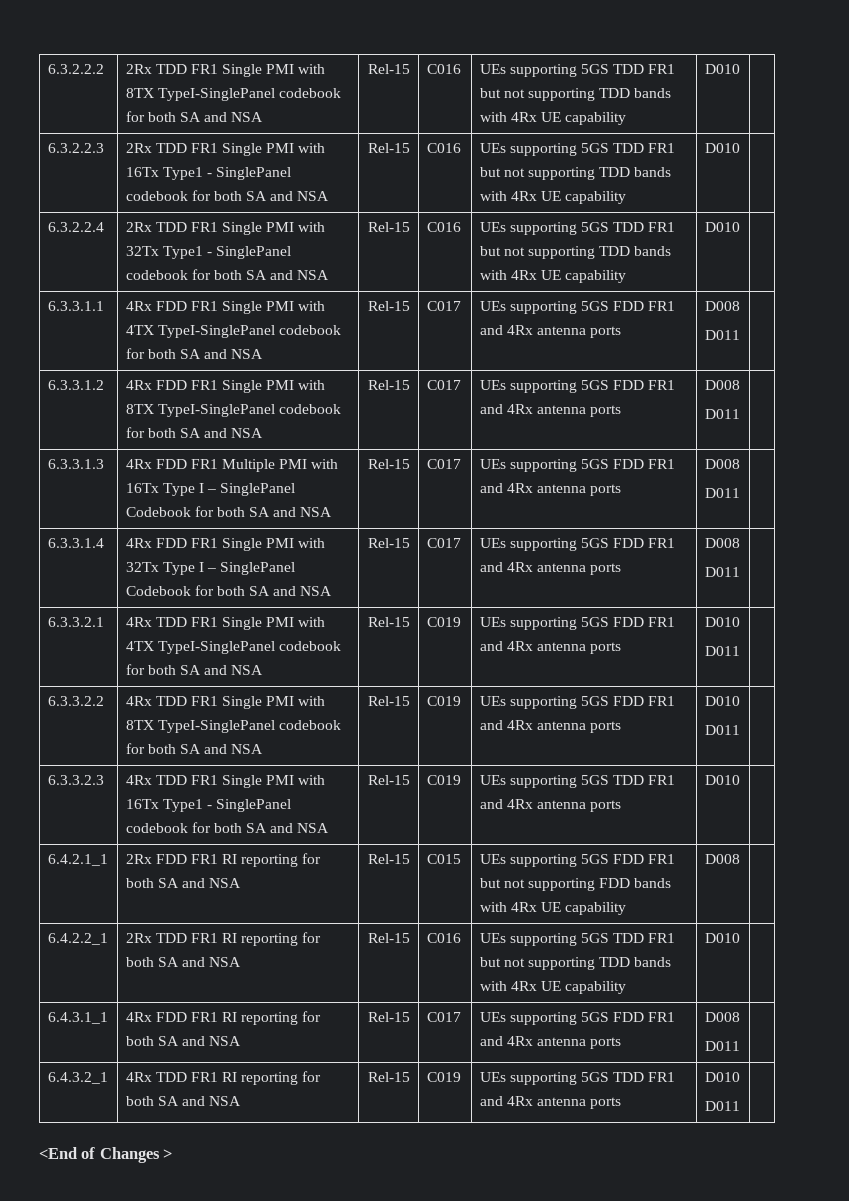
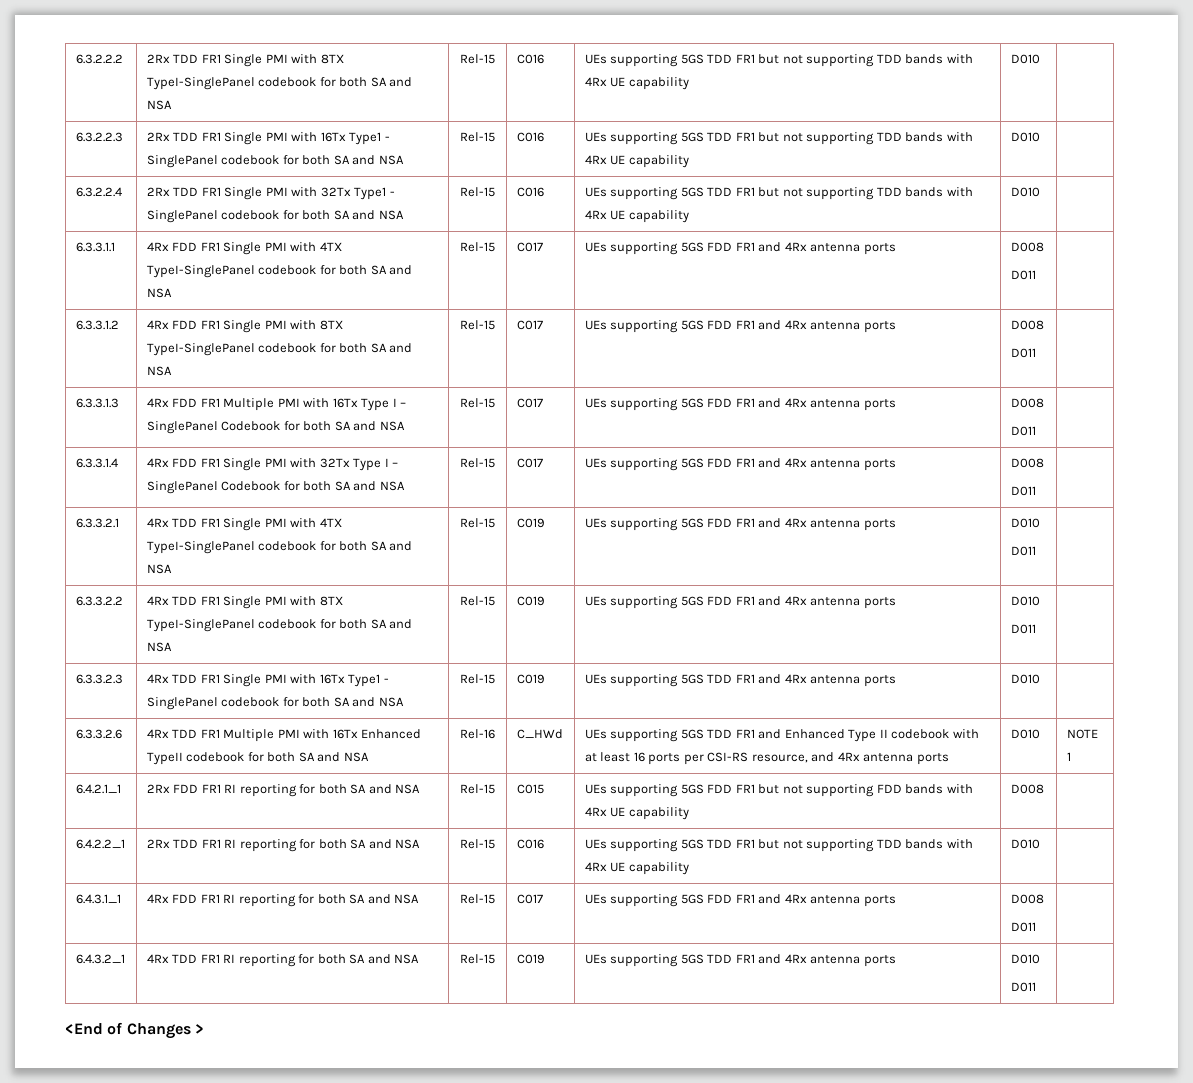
(740, 780) none -> [75,729,122,739] [146,729,422,742] [146,752,369,765] [460,729,495,739] [516,729,563,739] [584,729,979,742] [584,752,949,765] [1010,729,1040,739] [1066,729,1098,739] [1066,752,1071,761] // 6.3.3.2.6 | 4Rx TDD FR1 Multiple PMI with 16Tx Enhanced TypeII codebook for both SA and NSA | Rel-16 | C_HWd | UEs supporting 5GS TDD FR1 and Enhanced Type II codebook with at least 16 ports per CSI-RS resource, and 4Rx antenna ports | D010 | NOTE 1

